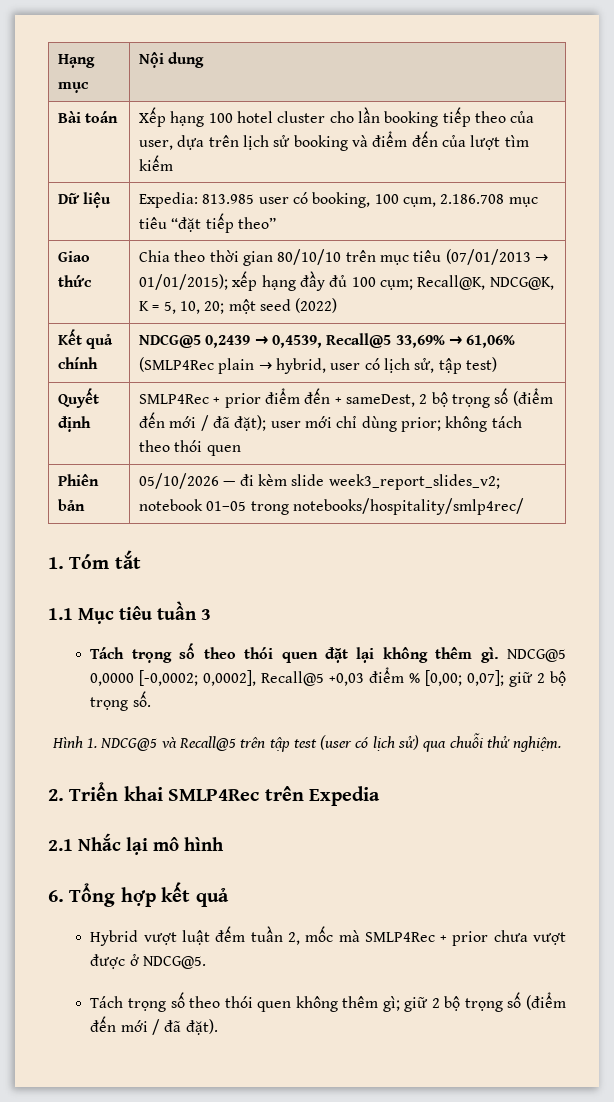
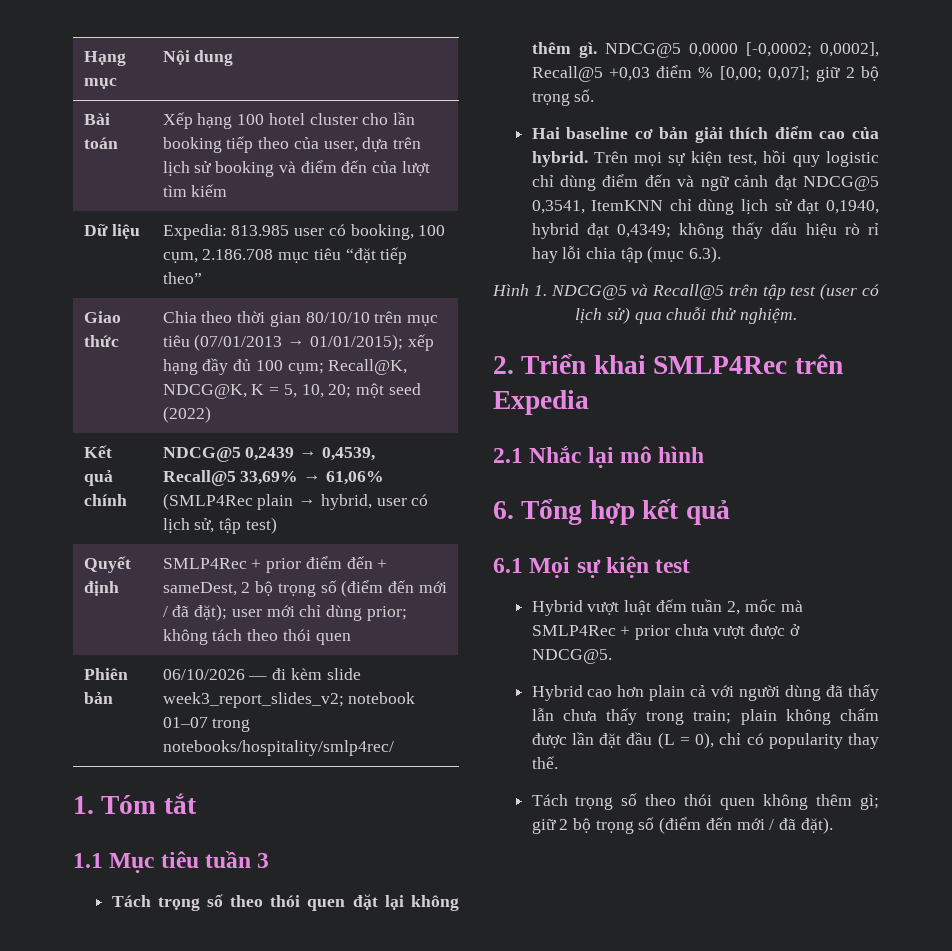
[139,473,220,489] 05/10/2026 -> [162,669,245,680] 06/10/2026
[206,501,247,511] 01–05 -> [162,717,208,728] 01–07
(151, 699) none -> [531,126,879,143] [531,150,879,167] [531,174,879,191] [531,199,879,215] [531,222,879,239] [531,246,722,263] // Hai baseline cơ bản giải thích điểm cao của hybrid. Trên mọi sự kiện test, hồi quy logistic chỉ dùng điểm đến và ngữ cảnh đạt NDCG@5 0,3541, ItemKNN chỉ dùng lịch sử đạt 0,1940, hybrid đạt 0,4349; không thấy dấu hiệu rò rỉ hay lỗi chia tập (mục 6.3).
(229, 897) none -> [493,556,691,578] // 6.1 Mọi sự kiện test
(207, 962) none -> [531,684,879,701] [531,708,879,725] [531,732,879,749] [531,756,558,769] // Hybrid cao hơn plain cả với người dùng đã thấy lẫn chưa thấy trong train; plain không chấm được lần đặt đầu (L = 0), chỉ có popularity thay thế.

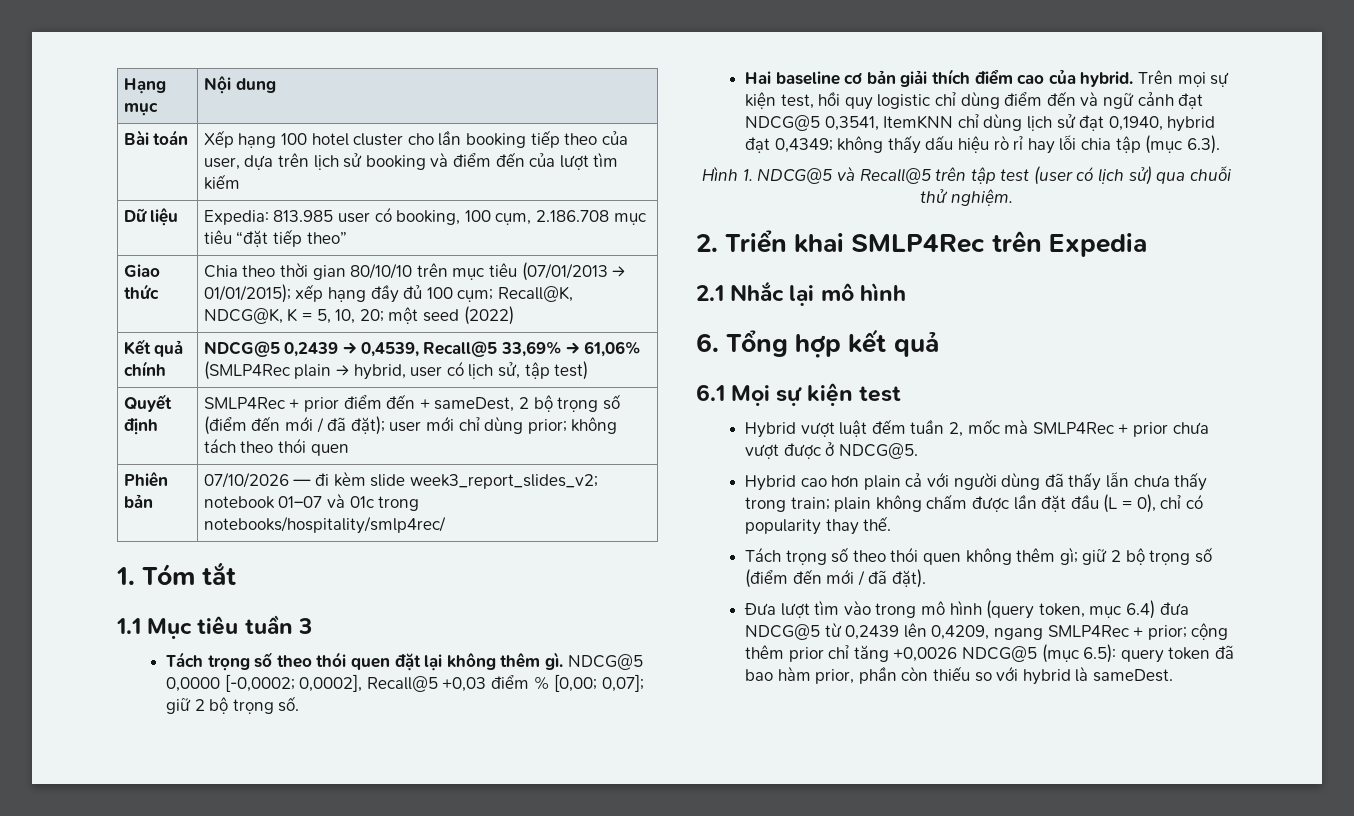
[162,669,245,680] 06/10/2026 -> [203,472,289,488] 07/10/2026
(208, 722) none -> [327,493,374,508] và 01c
(833, 825) none -> [744,600,1189,619] [745,622,1229,640] [745,644,1235,663] [745,666,1174,685] // Đưa lượt tìm vào trong mô hình (query token, mục 6.4) đưa NDCG@5 từ 0,2439 lên 0,4209, ngang SMLP4Rec + prior; cộng thêm prior chỉ tăng +0,0026 NDCG@5 (mục 6.5): query token đã bao hàm prior, phần còn thiếu so với hybrid là sameDest.

